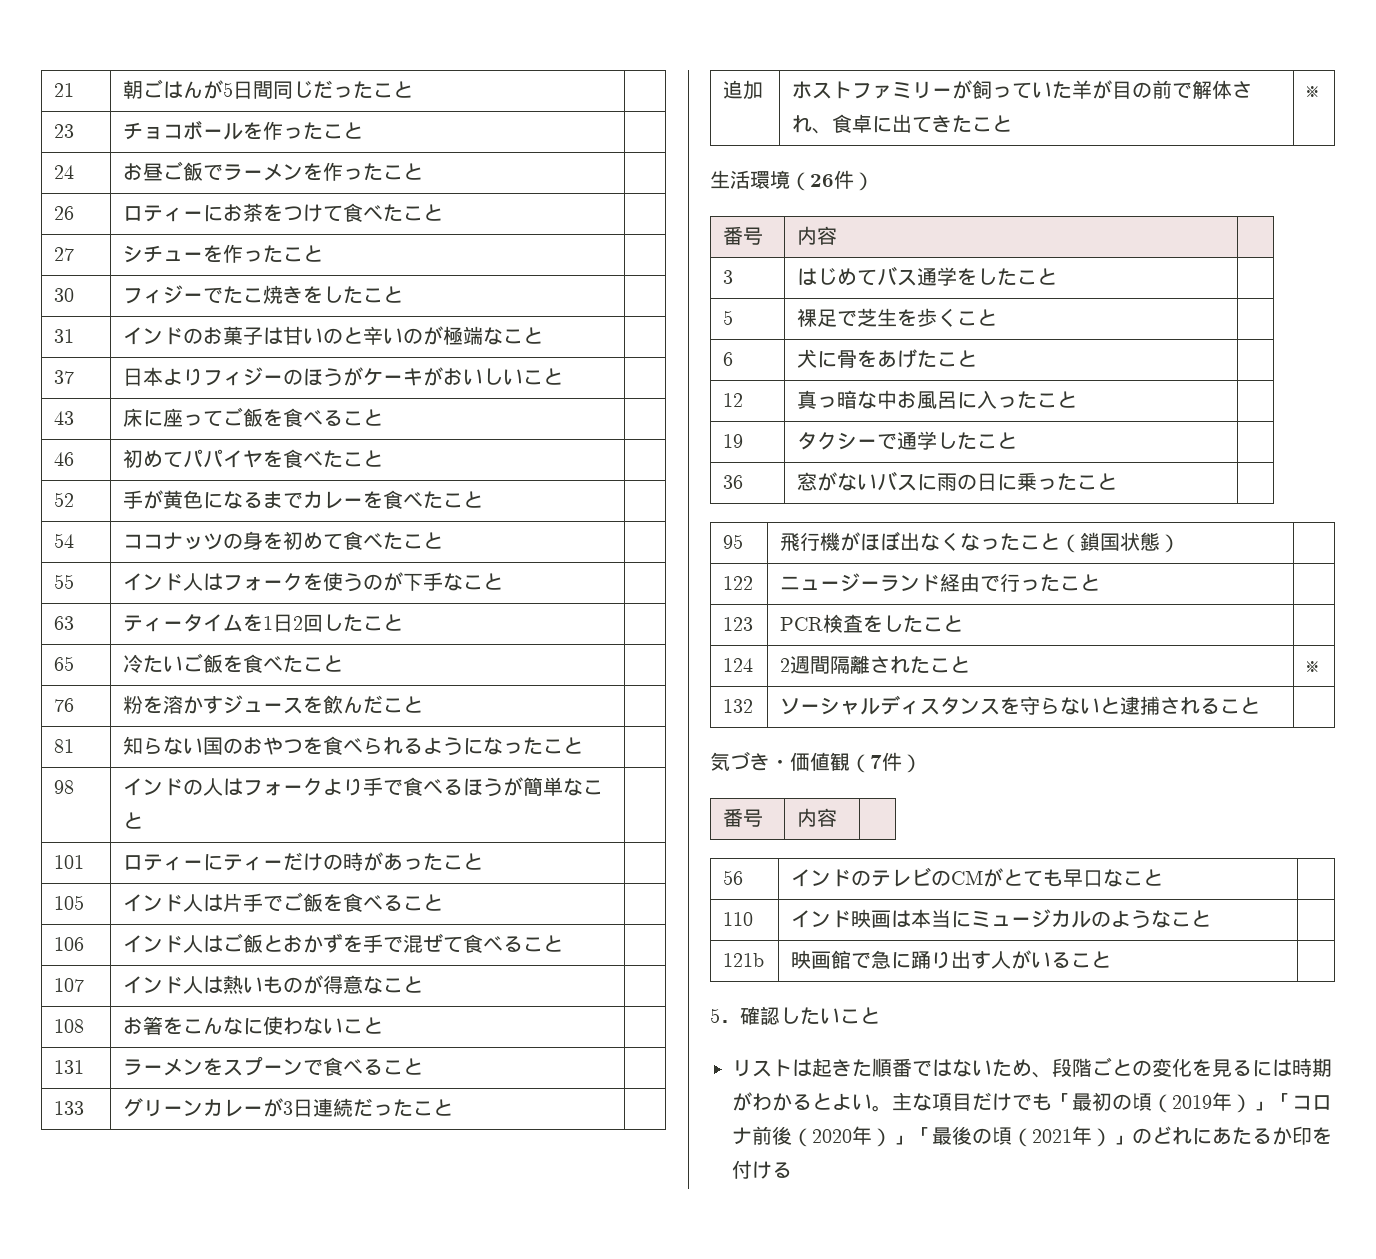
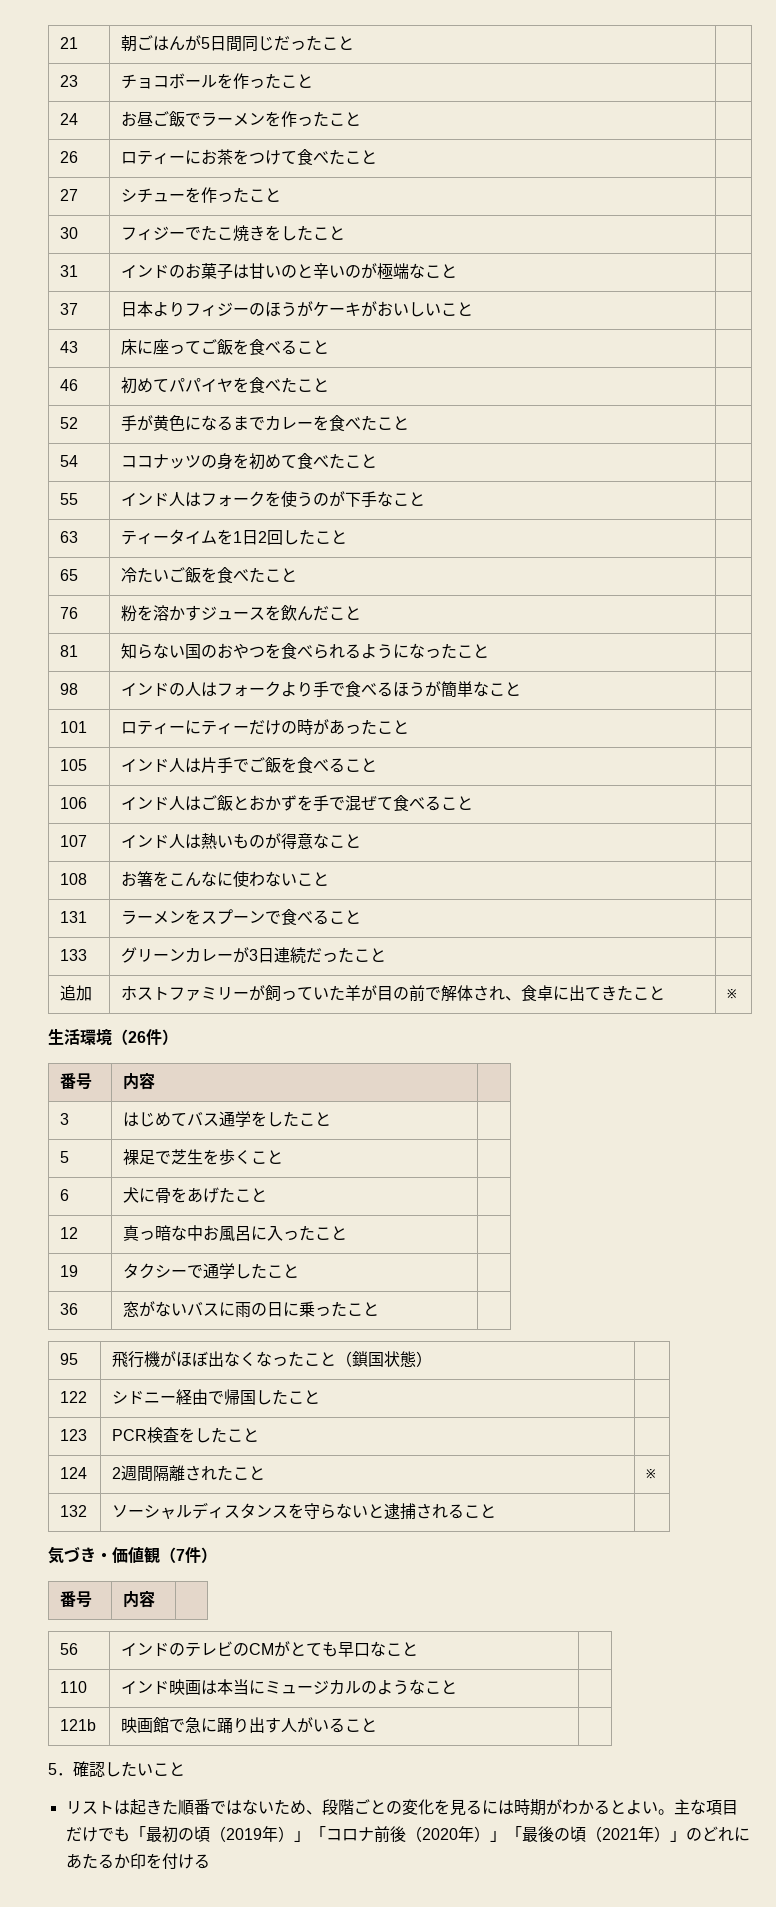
[780,573,1041,592] ニュージーランド経由で行っ -> [112,1389,273,1405] シドニー経由で帰国し

